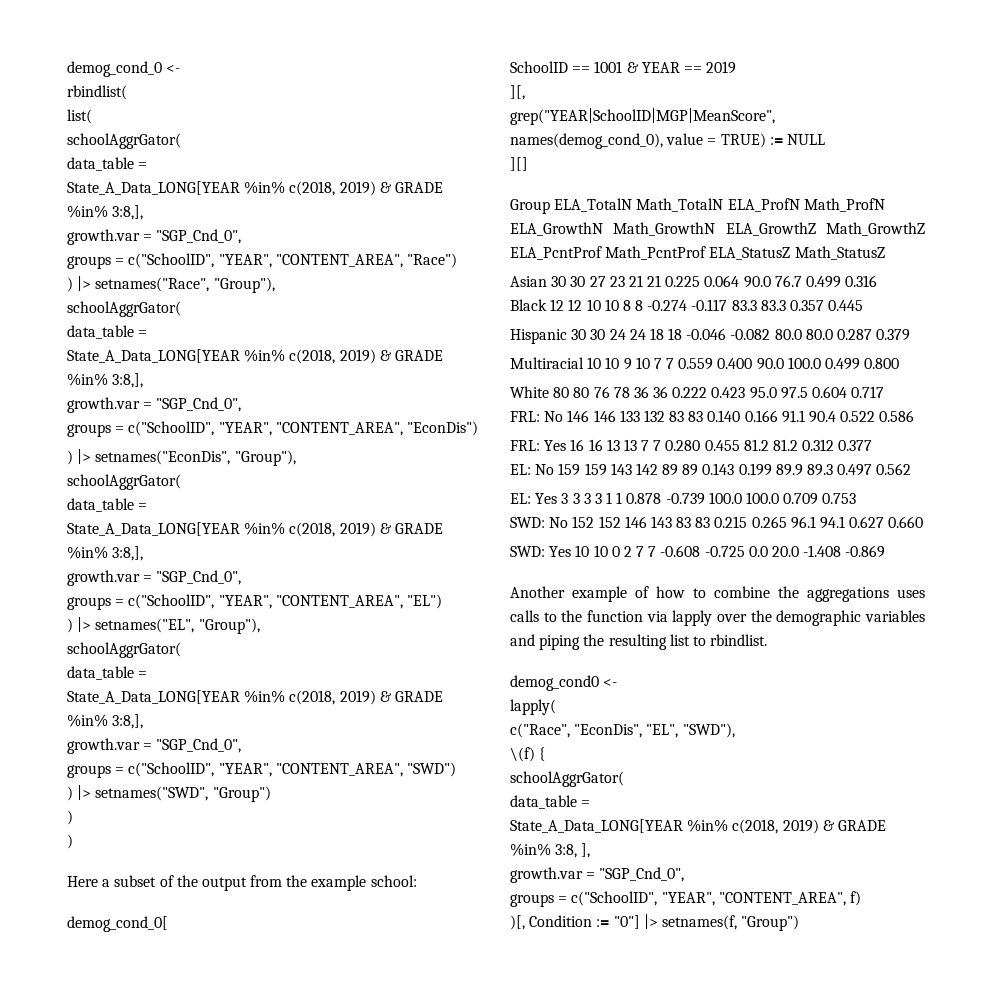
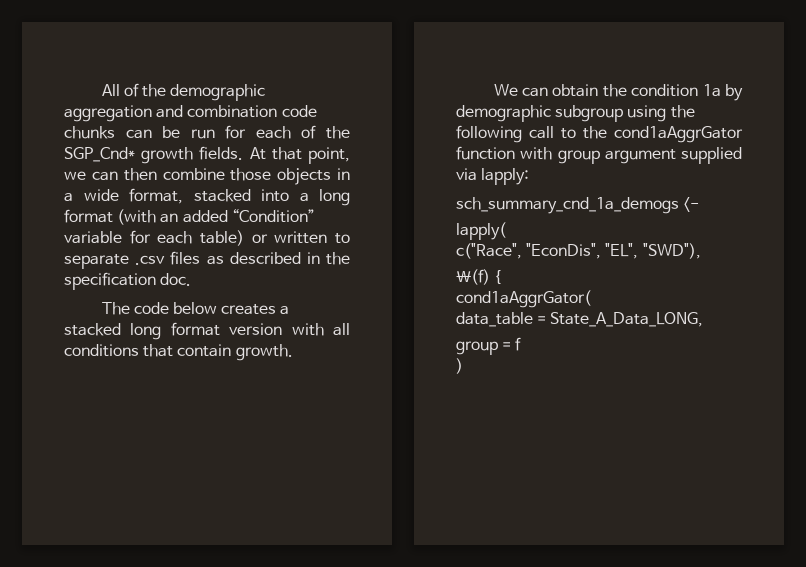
[67,61,181,77] [67,85,127,100] [67,109,92,124] [67,133,181,149] [67,157,148,171] [67,181,443,196] [67,205,144,220] [67,229,242,245] [67,253,457,269] [67,276,275,293] [67,301,181,317] [67,325,148,339] [67,349,443,364] [67,373,144,388] [67,397,242,413] [67,421,478,437] [67,449,296,466] [67,474,181,490] [67,498,148,512] [67,522,443,537] [67,546,144,561] [67,570,242,586] [67,594,442,610] [67,617,260,634] [67,642,181,658] [67,666,148,680] [67,690,443,705] [67,714,144,729] [67,738,242,754] [67,762,456,778] [67,785,271,802] [67,810,73,825] [67,834,73,849] [67,875,417,891] [67,916,168,932] [510,61,737,74] [510,85,525,100] [510,108,775,125] [510,133,825,149] [510,157,528,171] [510,198,885,214] [510,222,925,236] [510,246,885,260] [510,275,878,288] [510,299,864,311] [510,328,911,344] [510,357,900,370] [510,386,885,399] [510,410,915,423] [510,439,873,451] [510,463,912,476] [510,492,857,505] [510,516,924,529] [510,545,886,558] [510,586,925,602] [510,610,925,626] [510,634,768,650] [510,675,599,691] demog_cond_0 <- // rbindlist( // list( // schoolAggrGator( // data_table = // State_A_Data_LONG[YEAR %in% c(2018, 2019) & GRADE %in% 3:8,], // growth.var = "SGP_Cnd_0", // groups = c("SchoolID", "YEAR", "CONTENT_AREA", "Race") // ) |> setnames("Race", "Group"), // schoolAggrGator( // data_table = // State_A_Data_LONG[YEAR %in% c(2018, 2019) & GRADE %in% 3:8,], // growth.var = "SGP_Cnd_0", // groups = c("SchoolID", "YEAR", "CONTENT_AREA", "EconDis") // ) |> setnames("EconDis", "Group"), // schoolAggrGator( // data_table = // State_A_Data_LONG[YEAR %in% c(2018, 2019) & GRADE %in% 3:8,], // growth.var = "SGP_Cnd_0", // groups = c("SchoolID", "YEAR", "CONTENT_AREA", "EL") // ) |> setnames("EL", "Group"), // schoolAggrGator( // data_table = // State_A_Data_LONG[YEAR %in% c(2018, 2019) & GRADE %in% 3:8,], // growth.var = "SGP_Cnd_0", // groups = c("SchoolID", "YEAR", "CONTENT_AREA", "SWD") // ) |> setnames("SWD", "Group") // ) // ) // Here a subset of the output from the example school: // demog_cond_0[ // SchoolID == 1001 & YEAR == 2019 // ][, // grep("YEAR|SchoolID|MGP|MeanScore", names(demog_cond_0), value = TRUE) := NULL // ][] // Group ELA_TotalN Math_TotalN ELA_ProfN Math_ProfN ELA_GrowthN Math_GrowthN ELA_GrowthZ Math_GrowthZ ELA_PcntProf Math_PcntProf ELA_StatusZ Math_StatusZ // Asian 30 30 27 23 21 21 0.225 0.064 90.0 76.7 0.499 0.316 // Black 12 12 10 10 8 8 -0.274 -0.117 83.3 83.3 0.357 0.445 // Hispanic 30 30 24 24 18 18 -0.046 -0.082 80.0 80.0 0.287 0.379 // Multiracial 10 10 9 10 7 7 0.559 0.400 90.0 100.0 0.499 0.800 // White 80 80 76 78 36 36 0.222 0.423 95.0 97.5 0.604 0.717 // FRL: No 146 146 133 132 83 83 0.140 0.166 91.1 90.4 0.522 0.586 // FRL: Yes 16 16 13 13 7 7 0.280 0.455 81.2 81.2 0.312 0.377 // EL: No 159 159 143 142 89 89 0.143 0.199 89.9 89.3 0.497 0.562 // EL: Yes 3 3 3 3 1 1 0.878 -0.739 100.0 100.0 0.709 0.753 // SWD: No 152 152 146 143 83 83 0.215 0.265 96.1 94.1 0.627 0.660 // SWD: Yes 10 10 0 2 7 7 -0.608 -0.725 0.0 20.0 -1.408 -0.869 // Another example of how to combine the aggregations uses calls to the function via lapply over the demographic variables and piping the resulting list to rbindlist. // demog_cond0 -> [101,83,266,101] [64,105,317,122] [64,125,350,139] [64,146,350,164] [64,168,350,185] [64,188,350,206] [64,209,315,225] [64,230,350,246] [64,251,350,269] [64,272,192,290] [101,302,290,315] [64,322,350,340] [64,344,293,361] [493,84,743,101] [456,105,695,122] [456,125,743,143] [456,146,742,164] [456,168,530,185] [456,197,679,214] All of the demographic aggregation and combination code chunks can be run for each of the SGP_Cnd* growth fields. At that point, we can then combine those objects in a wide format, stacked into a long format (with an added “Condition” variable for each table) or written to separate .csv files as described in the specification doc. // The code below creates a stacked long format version with all conditions that contain growth. // We can obtain the condition 1a by demographic subgroup using the following call to the cond1aAggrGator function with group argument supplied via lapply: // sch_summary_cnd_1a_demogs
[510,771,624,787] [510,795,591,809] [510,819,886,834] [510,843,591,858] [510,867,685,883] [510,891,861,907] [510,914,800,931] schoolAggrGator( // data_table = // State_A_Data_LONG[YEAR %in% c(2018, 2019) & GRADE %in% 3:8, ], // growth.var = "SGP_Cnd_0", // groups = c("SchoolID", "YEAR", "CONTENT_AREA", f) // )[, Condition := "0"] |> setnames(f, "Group") -> [456,290,591,308] [456,312,704,327] [456,337,522,355] [456,358,463,374] cond1aAggrGator( // data_table = State_A_Data_LONG, // group = f // )

